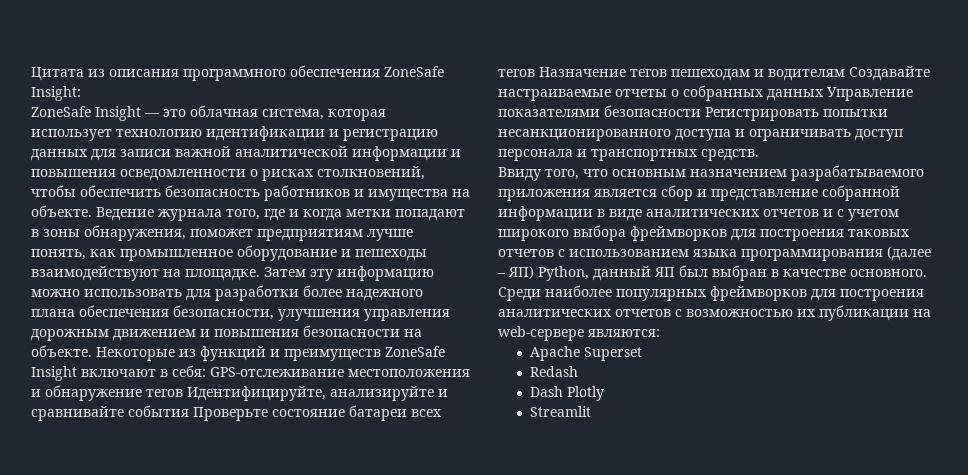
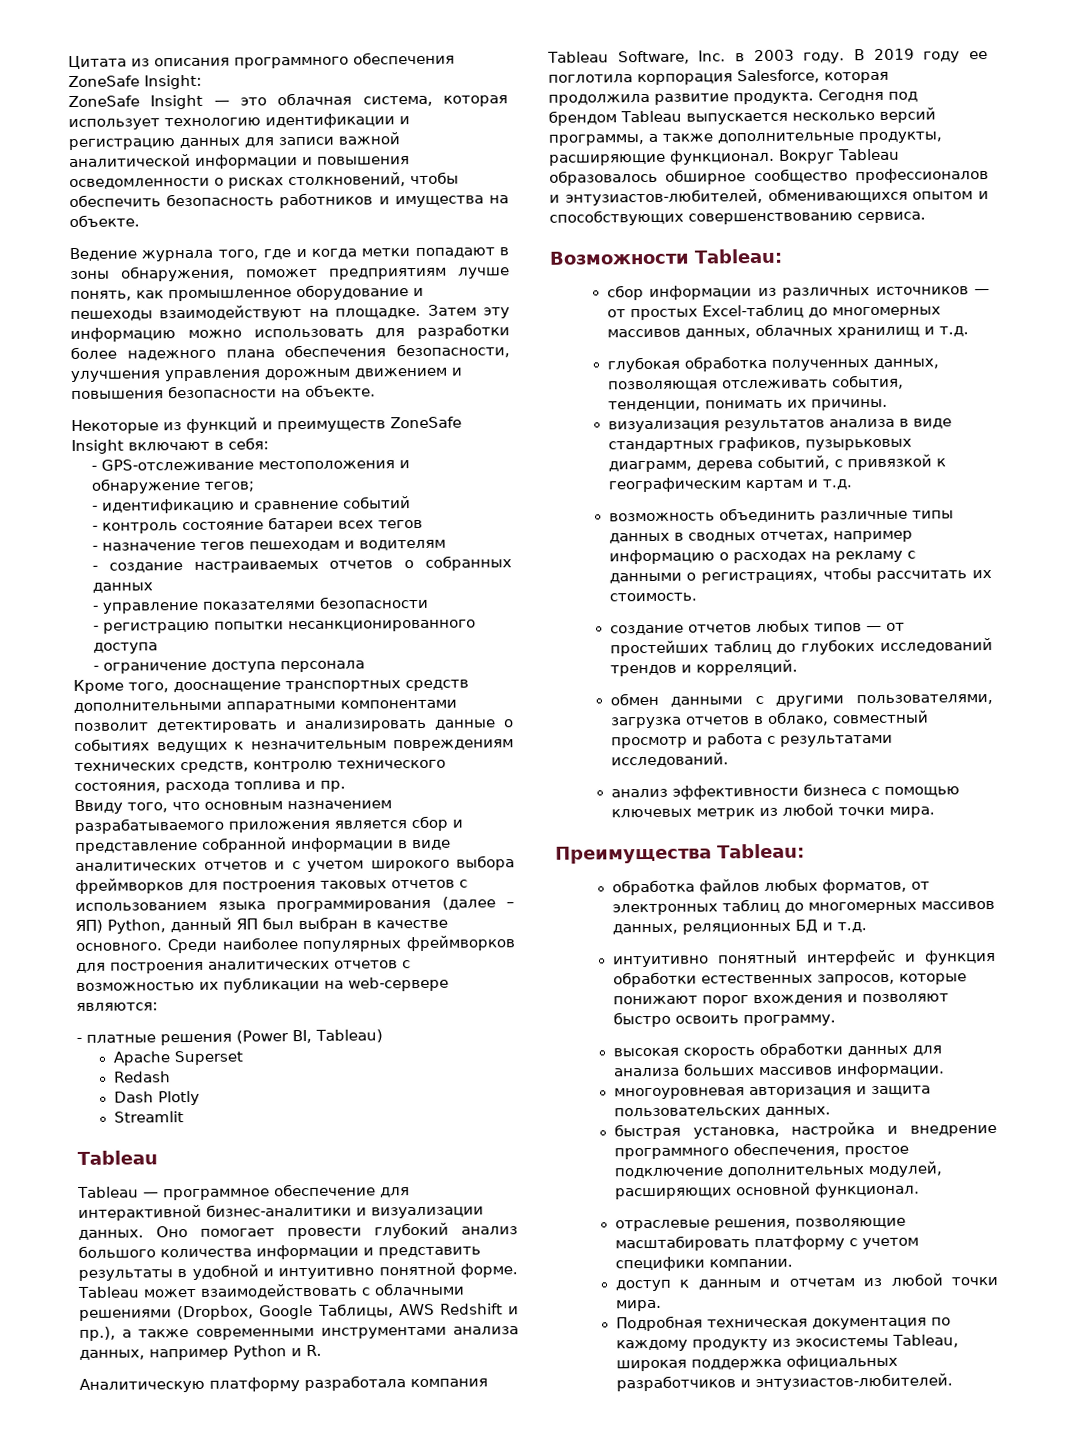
(92, 211) none -> (140, 221) //
(92, 351) none -> (376, 390) //
(206, 371) none -> [91,465,98,471] // -
[146,386,448,401] [31,405,268,421] тегов Идентифицируйте, анализируйте и сравнивайте события Проверьте -> [204,481,255,492] [92,496,412,514] [92,522,179,534] тегов; // - идентификацию и сравнение событий // - контроль
[539,67,626,77] Назначение -> [92,541,197,551] // - назначение
[849,66,930,81] [498,89,667,101] Создавайте настраиваемые отчеты -> [92,560,394,573] // - создание настраиваемых отчетов
[827,87,913,101] Управление -> [92,601,200,614] // - управление
[705,107,819,121] Регистрировать -> [93,621,211,634] // - регистрацию
[735,129,904,141] [498,149,759,161] и ограничивать доступ персонала и транспортных средств. -> [93,660,366,674] [73,679,469,695] [73,699,457,714] [74,719,514,734] [74,738,514,754] [74,759,446,774] [74,780,346,794] // - ограничение доступа персонала // Кроме того, дооснащение транспортных средств дополнительными аппаратными компонентами позволит детектировать и анализировать данные о событиях ведущих к незначительным повреждениям технических средств, контролю технического состояния, расхода топлива и пр.
(660, 333) none -> [76,1029,383,1046] // - платные решения (Power BI, Tableau)
(591, 411) none -> [77,1150,158,1165] [77,1183,410,1201] [78,1203,484,1221] [78,1222,518,1240] [78,1244,481,1260] [78,1262,518,1281] [77,1282,465,1299] [79,1303,520,1321] [79,1326,519,1341] [79,1344,322,1361] [79,1375,488,1393] [547,48,988,65] [548,69,889,86] [548,88,918,106] [548,107,936,126] [548,131,942,146] [549,148,900,166] [549,168,989,186] [549,187,989,206] [549,209,926,226] [549,248,783,265] [606,285,990,301] [606,303,941,321] [606,323,969,339] [606,355,939,373] [607,374,904,392] [607,398,888,412] [607,418,952,433] [607,436,912,453] [607,454,946,473] [607,477,852,493] [608,507,954,523] [608,530,913,544] [608,549,916,565] [608,567,992,584] [608,592,697,602] [609,619,905,636] [609,637,993,657] [609,659,798,677] [609,692,993,707] [609,710,929,729] [610,732,893,749] [610,752,729,768] [610,783,960,800] [610,803,935,820] [555,843,805,864] [611,878,930,896] [611,898,995,916] [611,919,867,935] [612,949,996,968] [612,971,967,988] [612,993,949,1007] [612,1011,836,1028] [612,1042,942,1059] [613,1062,945,1078] [613,1085,931,1100] [613,1106,831,1117] [613,1122,997,1140] [613,1142,909,1160] [613,1161,942,1179] [614,1182,920,1200] [614,1217,906,1232] [614,1235,919,1252] [614,1256,793,1272] [614,1273,998,1292] [615,1299,662,1312] [615,1315,951,1332] [615,1334,959,1352] [615,1354,898,1372] [615,1373,953,1392] // Tableau // Tableau — программное обеспечение для интерактивной бизнес-аналитики и визуализации данных. Оно помогает провести глубокий анализ большого количества информации и представить результаты в удобной и интуитивно понятной форме. Tableau может взаимодействовать с облачными решениями (Dropbox, Google Таблицы, AWS Redshift и пр.), а также современными инструментами анализа данных, например Python и R. // Аналитическую платформу разработала компания Tableau Software, Inc. в 2003 году. В 2019 году ее поглотила корпорация Salesforce, которая продолжила развитие продукта. Сегодня под брендом Tableau выпускается несколько версий программы, а также дополнительные продукты, расширяющие функционал. Вокруг Tableau образовалось обширное сообщество профессионалов и энтузиастов-любителей, обменивающихся опытом и способствующих совершенствованию сервиса. // Возможности Tableau: // сбор информации из различных источников — от простых Excel-таблиц до многомерных массивов данных, облачных хранилищ и т.д. // глубокая обработка полученных данных, позволяющая отслеживать события, тенденции, понимать их причины. // визуализация результатов анализа в виде стандартных графиков, пузырьковых диаграмм, дерева событий, с привязкой к географическим картам и т.д. // возможность объединить различные типы данных в сводных отчетах, например информацию о расходах на рекламу с данными о регистрациях, чтобы рассчитать их стоимость. // создание отчетов любых типов — от простейших таблиц до глубоких исследований трендов и корреляций. // обмен данными с другими пользователями, загрузка отчетов в облако, совместный просмотр и работа с результатами исследований. // анализ эффективности бизнеса с помощью ключевых метрик из любой точки мира. // Преимущества Tableau: // обработка файлов любых форматов, от электронных таблиц до многомерных массивов данных, реляционных БД и т.д. // интуитивно понятный интерфейс и функция обработки естественных запросов, которые понижают порог вхождения и позволяют быстро освоить программу. // высокая скорость обработки данных для анализа больших массивов информации. // многоуровневая авторизация и защита пользовательских данных. // быстрая установка, настройка и внедрение программного обеспечения, простое подключение дополнительных модулей, расширяющих основной функционал. // отраслевые решения, позволяющие масштабировать платформу с учетом специфики компании. // доступ к данным и отчетам из любой точки мира. // Подробная техническая документация по каждому продукту из экосистемы Tableau, широкая поддержка официальных разработчиков и энтузиастов-любителей.

